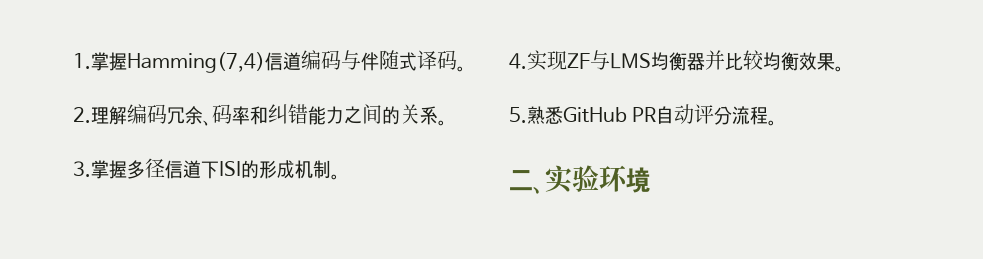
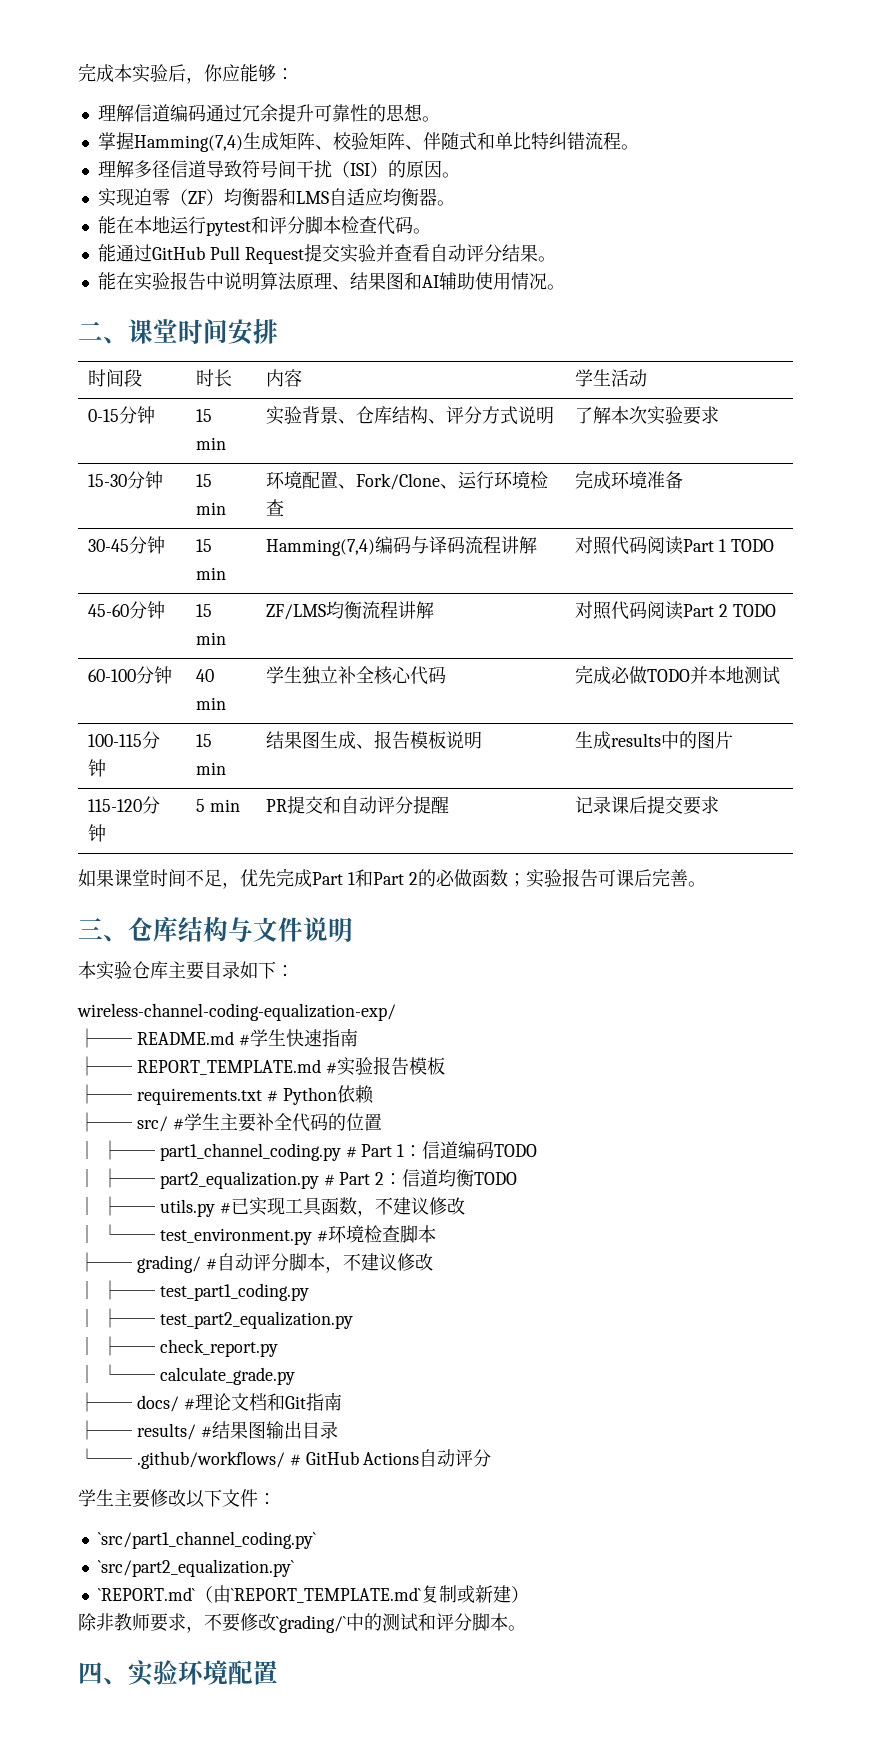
[73,50,466,73] [73,104,447,126] [73,158,340,180] [509,50,844,72] [509,104,778,126] [509,170,533,191] 1.掌握Hamming(7,4)信道编码与伴随式译码。 // 2.理解编码冗余、码率和纠错能力之间的关系。 // 3.掌握多径信道下ISI的形成机制。 // 4.实现ZF与LMS均衡器并比较均衡效果。 // 5.熟悉GitHub PR自动评分流程。 // 二 -> [78,63,294,84] [97,103,440,122] [97,132,639,152] [97,160,460,178] [97,188,455,207] [97,216,431,236] [97,244,556,264] [97,271,565,291] [78,319,278,345] [88,369,143,387] [196,369,233,387] [266,369,303,387] [575,369,648,387] [88,406,156,424] [196,409,213,422] [196,437,227,450] [266,406,555,425] [575,406,720,425] [88,471,164,489] [196,474,213,487] [196,502,227,515] [266,471,549,490] [266,499,285,516] [575,470,684,489] [88,536,166,554] [196,539,213,552] [196,567,227,580] [266,536,538,556] [575,536,774,555] [88,601,166,619] [196,604,213,617] [196,632,227,645] [266,601,435,620] [575,601,776,620] [88,666,173,684] [196,669,215,682] [196,697,227,710] [266,666,447,685] [575,665,781,685] [88,731,161,749] [88,759,107,777] [196,734,213,747] [196,762,227,775] [266,730,483,749] [575,731,734,749] [88,796,161,814] [88,824,107,842] [196,799,240,812] [266,796,450,814] [575,796,720,815] [78,868,706,889] [78,916,353,942] [78,961,294,980] [77,1003,396,1021] [78,1028,358,1048] [78,1056,445,1076] [78,1084,374,1105] [78,1112,382,1132] [78,1140,538,1161] [78,1168,518,1189] [78,1196,465,1217] [78,1224,436,1245] [78,1252,433,1273] [78,1280,309,1301] [78,1308,353,1329] [78,1336,278,1357] [78,1364,295,1385] [78,1392,342,1412] [78,1420,338,1440] [78,1448,492,1469] [78,1489,276,1508] [97,1531,316,1549] [97,1559,294,1577] [97,1585,529,1603] [78,1613,526,1633] [78,1662,103,1684] 完成本实验后，你应能够： // 理解信道编码通过冗余提升可靠性的思想。 // 掌握Hamming(7,4)生成矩阵、校验矩阵、伴随式和单比特纠错流程。 // 理解多径信道导致符号间干扰（ISI）的原因。 // 实现迫零（ZF）均衡器和LMS自适应均衡器。 // 能在本地运行pytest和评分脚本检查代码。 // 能通过GitHub Pull Request提交实验并查看自动评分结果。 // 能在实验报告中说明算法原理、结果图和AI辅助使用情况。 // 二、课堂时间安排 // 时间段 | 时长 | 内容 | 学生活动 // 0-15分钟 | 15 min | 实验背景、仓库结构、评分方式说明 | 了解本次实验要求 // 15-30分钟 | 15 min | 环境配置、Fork/Clone、运行环境检查 | 完成环境准备 // 30-45分钟 | 15 min | Hamming(7,4)编码与译码流程讲解 | 对照代码阅读Part 1 TODO // 45-60分钟 | 15 min | ZF/LMS均衡流程讲解 | 对照代码阅读Part 2 TODO // 60-100分钟 | 40 min | 学生独立补全核心代码 | 完成必做TODO并本地测试 // 100-115分钟 | 15 min | 结果图生成、报告模板说明 | 生成results中的图片 // 115-120分钟 | 5 min | PR提交和自动评分提醒 | 记录课后提交要求 // 如果课堂时间不足，优先完成Part 1和Part 2的必做函数；实验报告可课后完善。 // 三、仓库结构与文件说明 // 本实验仓库主要目录如下： // wireless-channel-coding-equalization-exp/ // ├── README.md #学生快速指南 // ├── REPORT_TEMPLATE.md #实验报告模板 // ├── requirements.txt # Python依赖 // ├── src/ #学生主要补全代码的位置 // │ ├── part1_channel_coding.py # Part 1：信道编码TODO // │ ├── part2_equalization.py # Part 2：信道均衡TODO // │ ├── utils.py #已实现工具函数，不建议修改 // │ └── test_environment.py #环境检查脚本 // ├── grading/ #自动评分脚本，不建议修改 // │ ├── test_part1_coding.py // │ ├── test_part2_equalization.py // │ ├── check_report.py // │ └── calculate_grade.py // ├── docs/ #理论文档和Git指南 // ├── results/ #结果图输出目录 // └── .github/workflows/ # GitHub Actions自动评分 // 学生主要修改以下文件： // `src/part1_channel_coding.py` // `src/part2_equalization.py` // `REPORT.md`（由`REPORT_TEMPLATE.md`复制或新建） // 除非教师要求，不要修改`grading/`中的测试和评分脚本。 // 四
(650, 180) none -> [228,1660,278,1685] 配置

